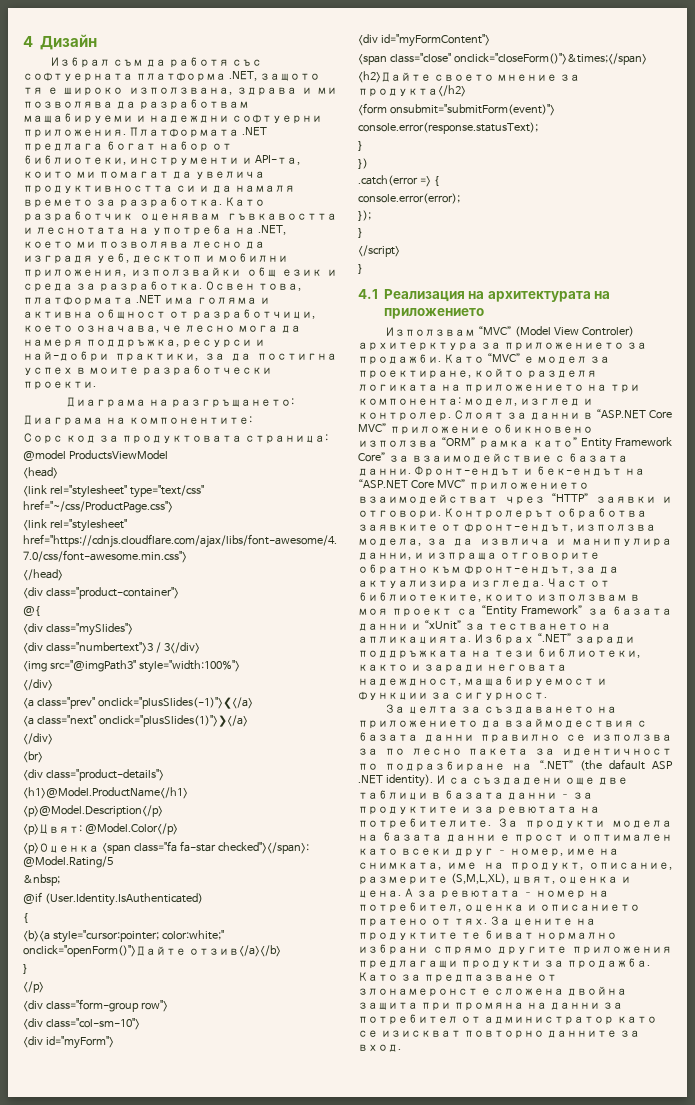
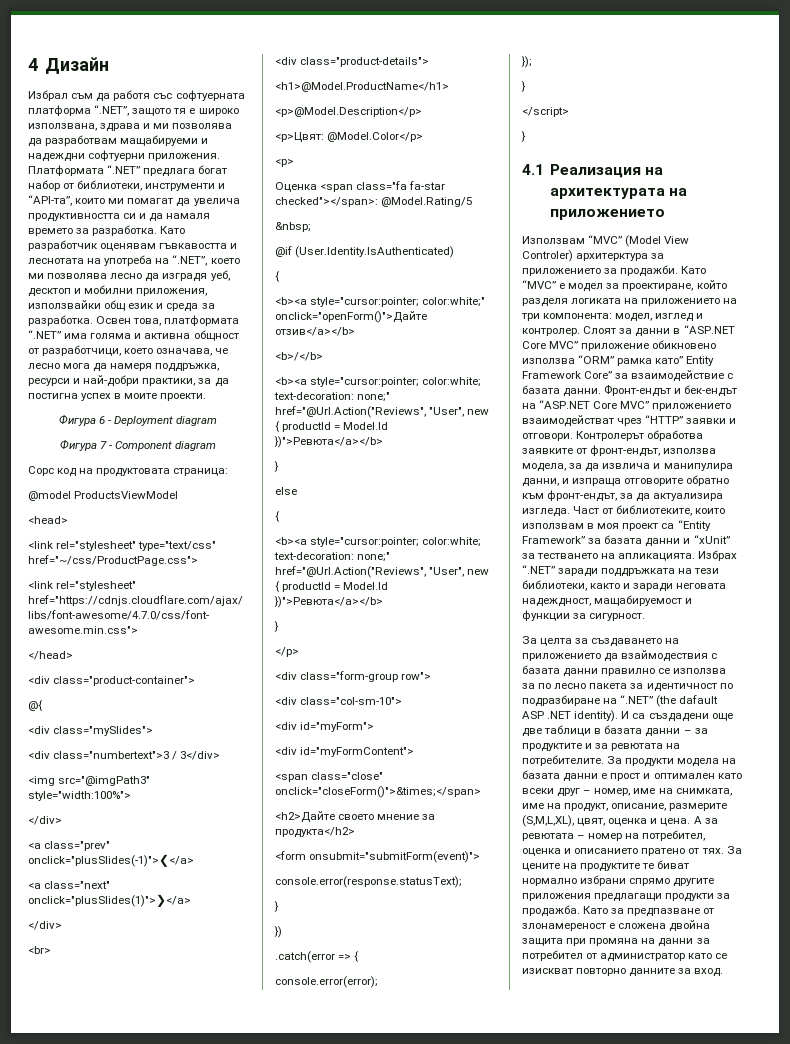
[228,71,257,81] .NET, -> [94,105,130,116] “.NET”,
[241,127,267,136] .NET -> [107,165,141,174] “.NET”
[254,155,300,165] API-та, -> [28,195,72,206] “API-та”,
[257,225,286,235] .NET, -> [172,255,208,266] “.NET”,
[135,295,161,304] .NET -> [28,330,61,339] “.NET”
[141,365,272,376] разработчески -> (158, 396) none
[65,397,295,408] [23,415,252,426] Диаграма на разгръщането: // Диаграма на компонентите: -> [58,414,218,426] [59,439,217,451] Фигура 6 - Deployment diagram // Фигура 7 - Component diagram
[98,435,119,442] за -> [79,468,94,474] на
[23,843,99,854] <p>Оценка -> [275,159,294,167] [275,182,317,192] <p> // Оценка
(281, 951) none -> [275,352,323,361] [275,377,482,387] [274,392,391,402] [275,406,490,418] [275,421,389,432] [274,436,383,448] [274,461,279,472] [275,487,297,495] [275,511,280,522] [275,537,482,547] [274,552,391,562] [275,566,490,578] [275,581,389,592] [274,596,383,608] // <b>/</b> // <b><a style="cursor:pointer; color:white; text-decoration: none;" href="@Url.Action("Reviews", "User", new { productId = Model.Id })">Ревюта</a></b> // } // else // { // <b><a style="cursor:pointer; color:white; text-decoration: none;" href="@Url.Action("Reviews", "User", new { productId = Model.Id })">Ревюта</a></b>
[358,988,478,997] злонамеронст -> [522,923,606,931] злонамереност

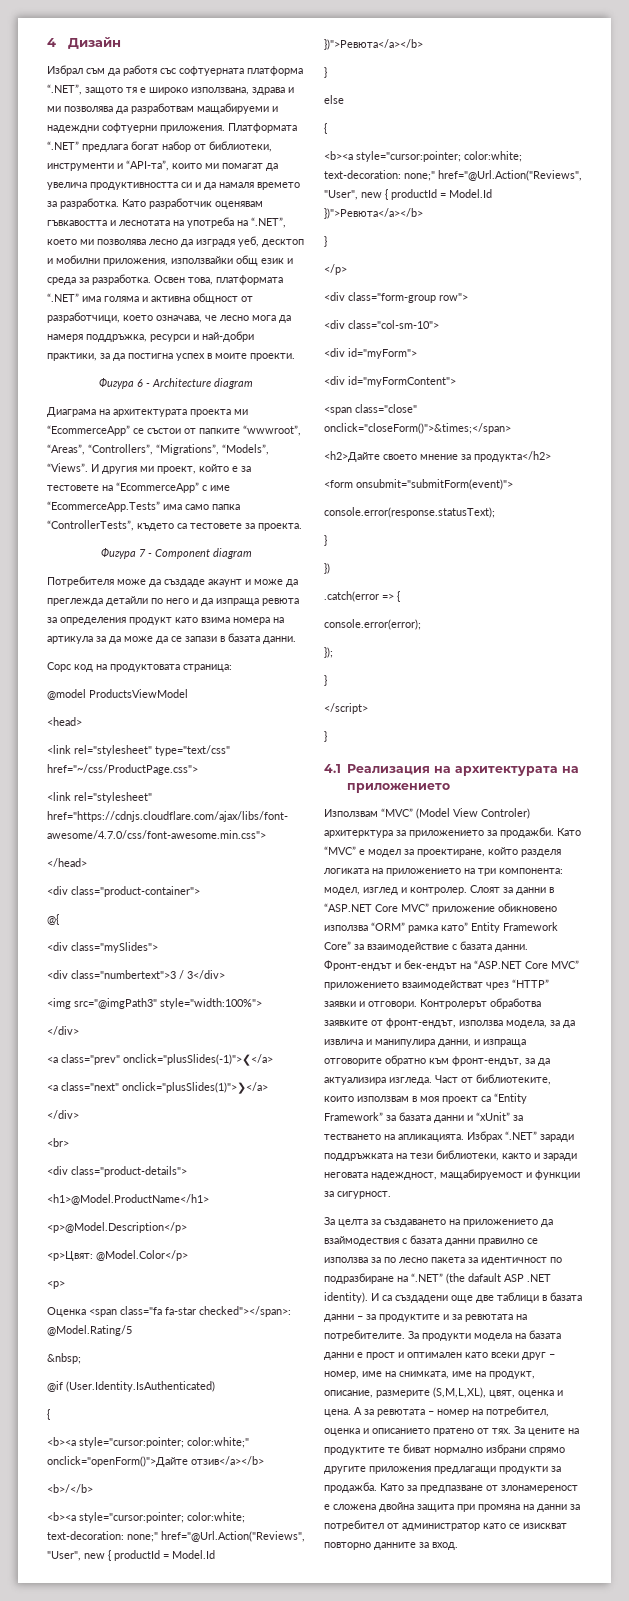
[114,416,218,426] Deployment diagram -> [152,378,253,389] [47,407,248,417] [47,425,301,436] [47,444,269,455] [47,463,251,474] [47,482,230,493] [47,501,240,512] [47,520,302,531] Architecture diagram // Диаграма на архитектурата проекта ми “EcommerceApp” се състои от папките “wwwroot”, “Areas”, “Controllers”, “Migrations”, “Models”, “Views”. И другия ми проект, който е за тестовете на “EcommerceApp” с име “EcommerceApp.Tests” има само папка “ControllerTests”, където са тестовете за проекта.
(217, 446) none -> [47,576,298,587] [47,596,299,606] [47,617,284,625] [47,633,296,644] // Потребителя може да създаде акаунт и може да преглежда детайли по него и да изпраща ревюта за определения продукт като взима номера на артикула за да може да се запази в базата данни.

